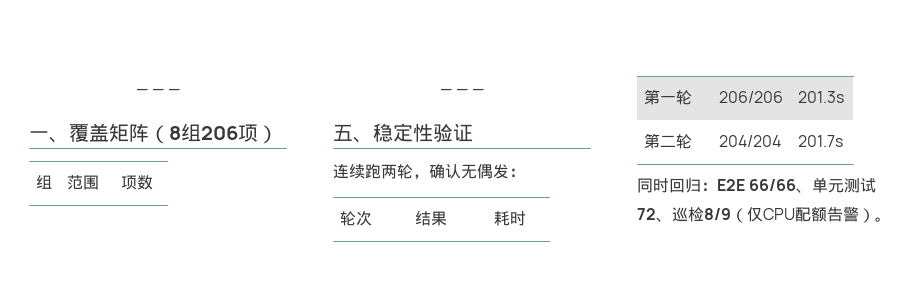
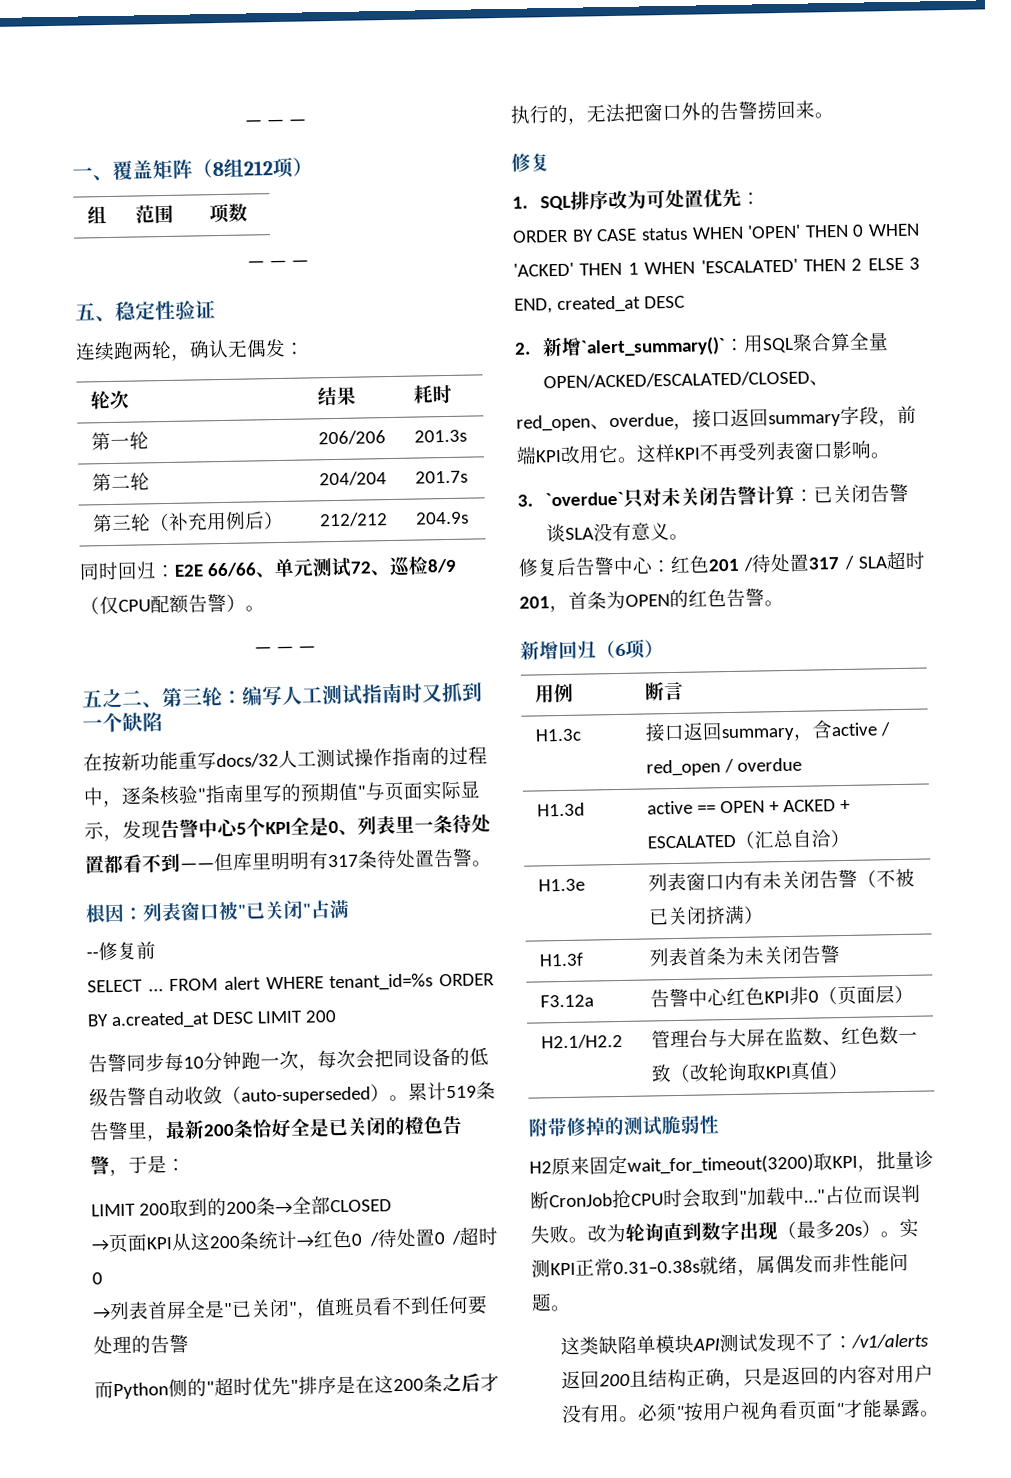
[201,126,238,140] 206 -> [243,161,273,176] 212
(844, 141) none -> [92,510,285,533] [319,512,389,528] [415,511,470,525] // 第三轮（补充用例后） | 212/212 | 204.9s
(891, 219) none -> [253,645,316,654] [82,682,483,709] [82,712,163,733] [83,746,488,773] [83,780,481,808] [84,813,492,842] [85,847,492,874] [85,899,350,923] [86,941,156,961] [87,973,496,993] [87,1010,337,1030] [88,1047,489,1073] [89,1081,496,1107] [89,1115,463,1142] [90,1155,186,1177] [91,1196,392,1218] [91,1226,499,1254] [92,1272,103,1285] [93,1295,488,1321] [93,1333,189,1355] [94,1373,500,1400] [510,100,834,125] [511,153,550,172] [512,188,761,211] [512,223,920,243] [513,257,920,277] [514,295,685,314] [514,332,889,357] [542,370,829,390] [516,405,917,432] [516,440,891,465] [517,482,909,508] [545,522,689,543] [518,550,926,577] [519,587,784,613] [520,639,664,660] [535,683,575,704] [644,681,685,701] [535,728,583,742] [645,720,892,743] [646,757,803,777] [537,802,586,817] [647,799,852,815] [647,828,851,849] [538,878,586,892] [648,868,916,892] [649,905,765,926] [539,952,585,967] [649,944,842,967] [540,994,595,1008] [650,984,915,1008] [541,1033,624,1050] [651,1026,919,1049] [651,1060,850,1083] [528,1115,720,1138] [529,1150,934,1176] [530,1184,921,1210] [530,1218,919,1244] [531,1252,909,1278] [531,1293,571,1312] [559,1332,929,1356] [560,1364,934,1390] [560,1398,940,1424] // — — — // 五之二、第三轮：编写人工测试指南时又抓到一个缺陷 // 在按新功能重写docs/32人工测试操作指南的过程中，逐条核验"指南里写的预期值"与页面实际显示，发现告警中心5个KPI全是0、列表里一条待处置都看不到——但库里明明有317条待处置告警。 // 根因：列表窗口被"已关闭"占满 // --修复前 // SELECT ... FROM alert WHERE tenant_id=%s ORDER BY a.created_at DESC LIMIT 200 // 告警同步每10分钟跑一次，每次会把同设备的低级告警自动收敛（auto-superseded）。累计519条告警里，最新200条恰好全是已关闭的橙色告警，于是： // LIMIT 200取到的200条→全部CLOSED // →页面KPI从这200条统计→红色0 /待处置0 /超时0 // →列表首屏全是"已关闭"，值班员看不到任何要处理的告警 // 而Python侧的"超时优先"排序是在这200条之后才执行的，无法把窗口外的告警捞回来。 // 修复 // 1. SQL排序改为可处置优先： // ORDER BY CASE status WHEN 'OPEN' THEN 0 WHEN 'ACKED' THEN 1 WHEN 'ESCALATED' THEN 2 ELSE 3 END, created_at DESC // 2.新增`alert_summary()`：用SQL聚合算全量OPEN/ACKED/ESCALATED/CLOSED、 // red_open、overdue，接口返回summary字段，前端KPI改用它。这样KPI不再受列表窗口影响。 // 3. `overdue`只对未关闭告警计算：已关闭告警谈SLA没有意义。 // 修复后告警中心：红色201 /待处置317 / SLA超时201，首条为OPEN的红色告警。 // 新增回归（6项） // 用例 | 断言 // H1.3c | 接口返回summary，含active / red_open / overdue // H1.3d | active == OPEN + ACKED + ESCALATED（汇总自洽） // H1.3e | 列表窗口内有未关闭告警（不被已关闭挤满） // H1.3f | 列表首条为未关闭告警 // F3.12a | 告警中心红色KPI非0（页面层） // H2.1/H2.2 | 管理台与大屏在监数、红色数一致（改轮询取KPI真值） // 附带修掉的测试脆弱性 // H2原来固定wait_for_timeout(3200)取KPI，批量诊断CronJob抢CPU时会取到"加载中…"占位而误判失败。改为轮询直到数字出现（最多20s）。实测KPI正常0.31–0.38s就绪，属偶发而非性能问题。 // 这类缺陷单模块API测试发现不了：/v1/alerts返回200且结构正确，只是返回的内容对用户没有用。必须"按用户视角看页面"才能暴露。

